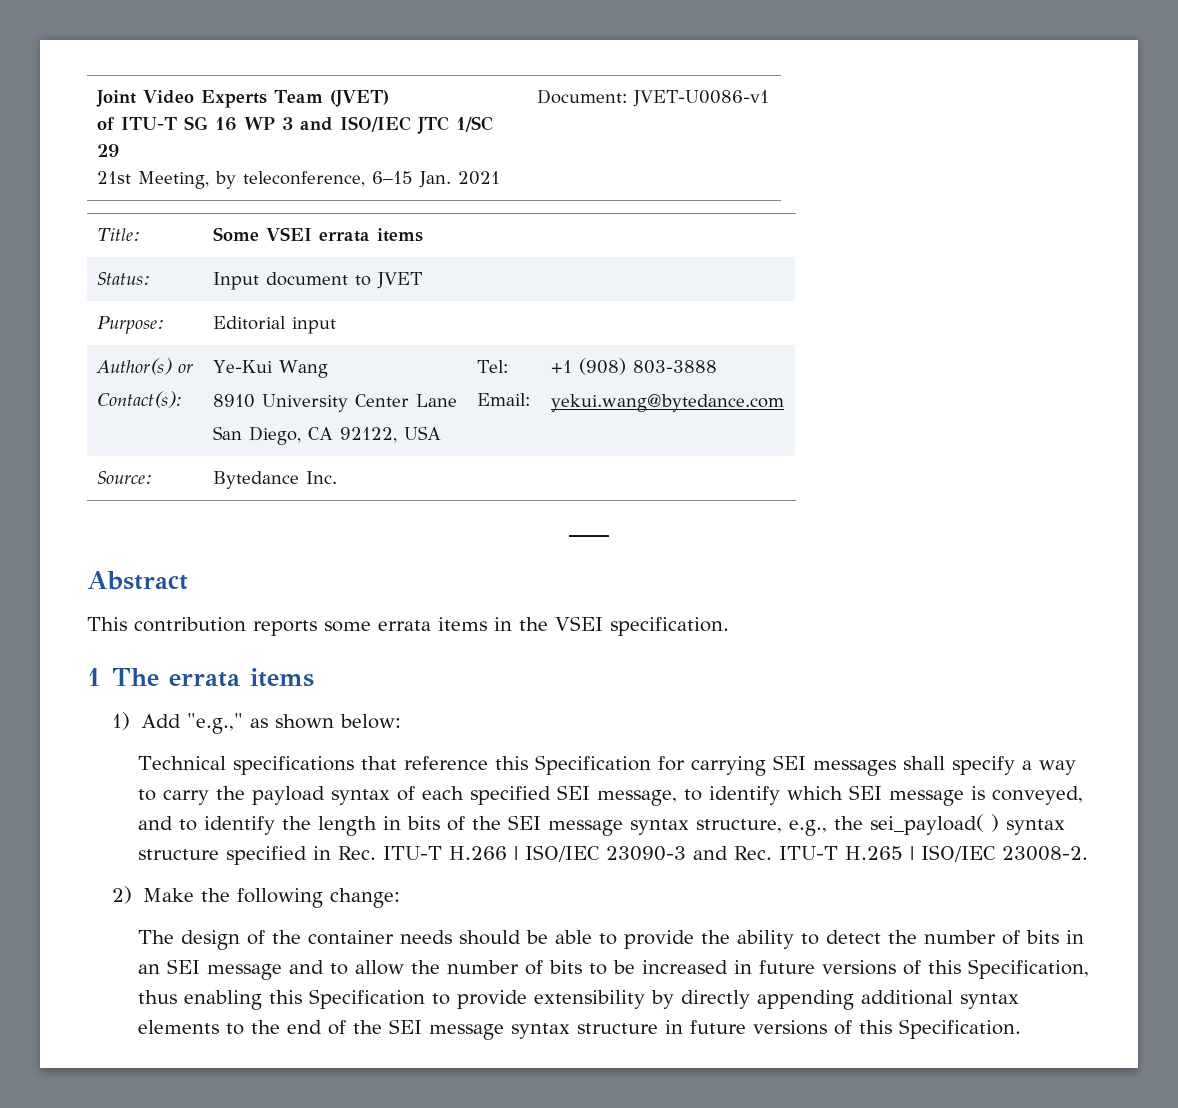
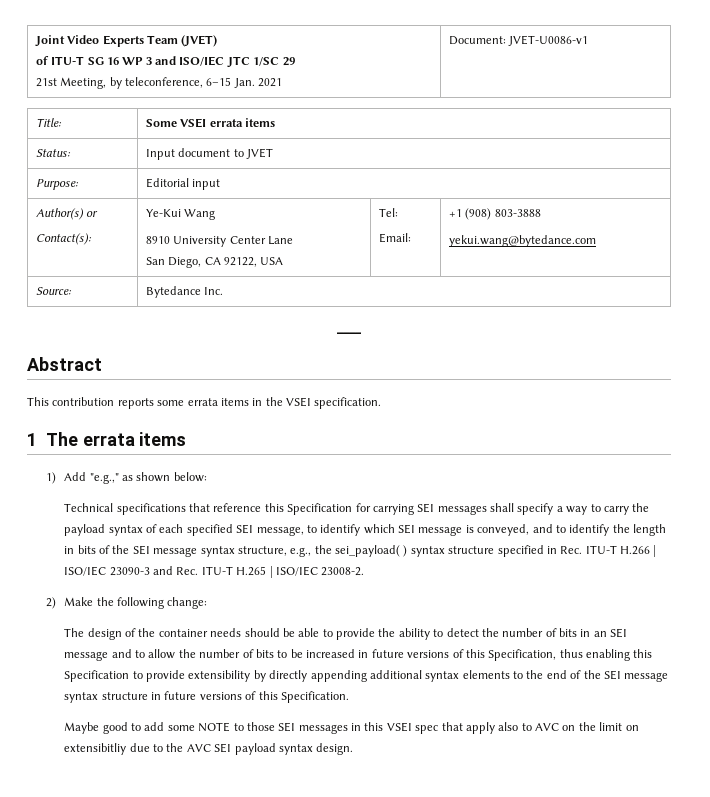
(1021, 1029) none -> [64,722,639,734] [64,743,354,755] // Maybe good to add some NOTE to those SEI messages in this VSEI spec that apply also to AVC on the limit on extensibitliy due to the AVC SEI payload syntax design.

